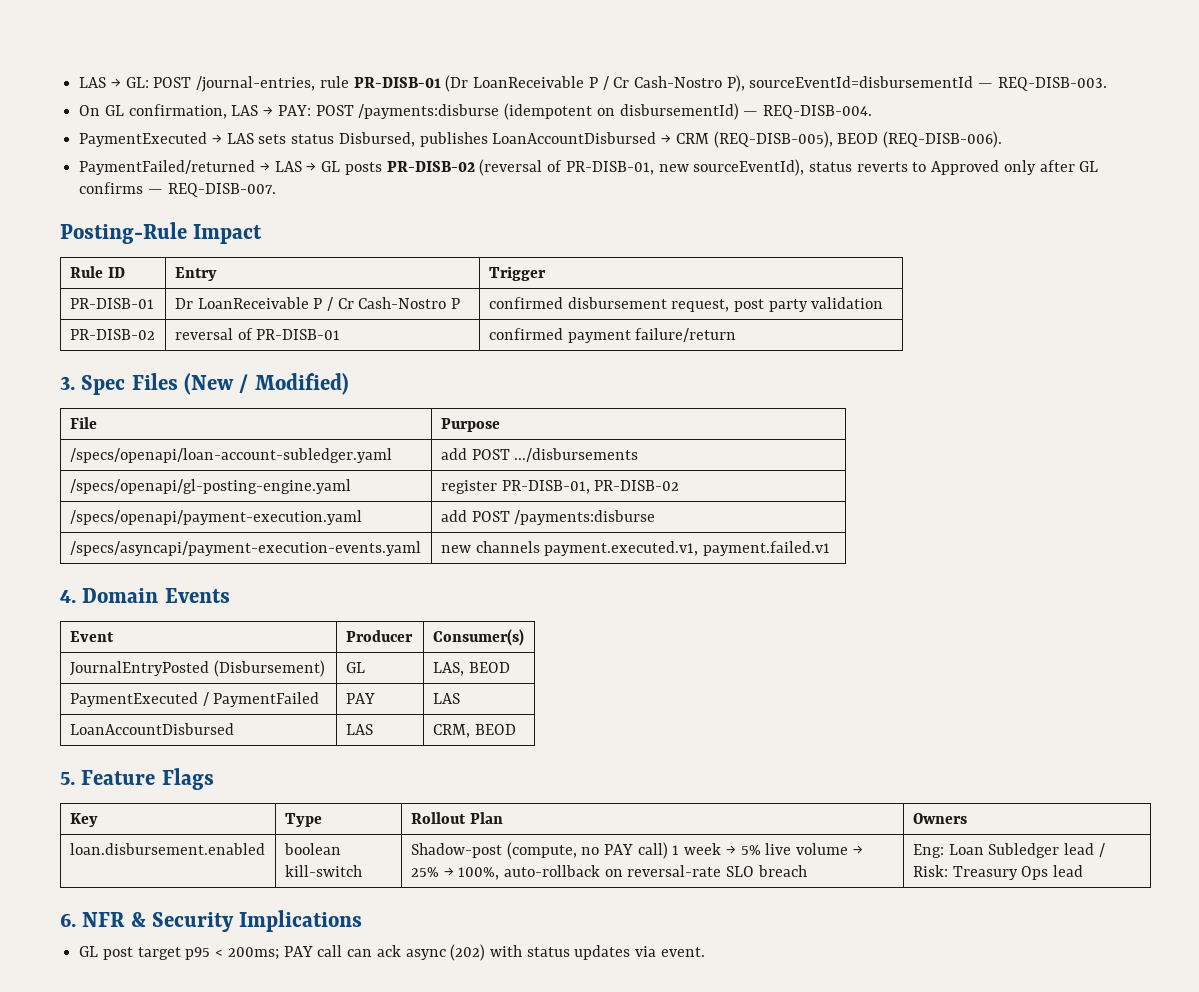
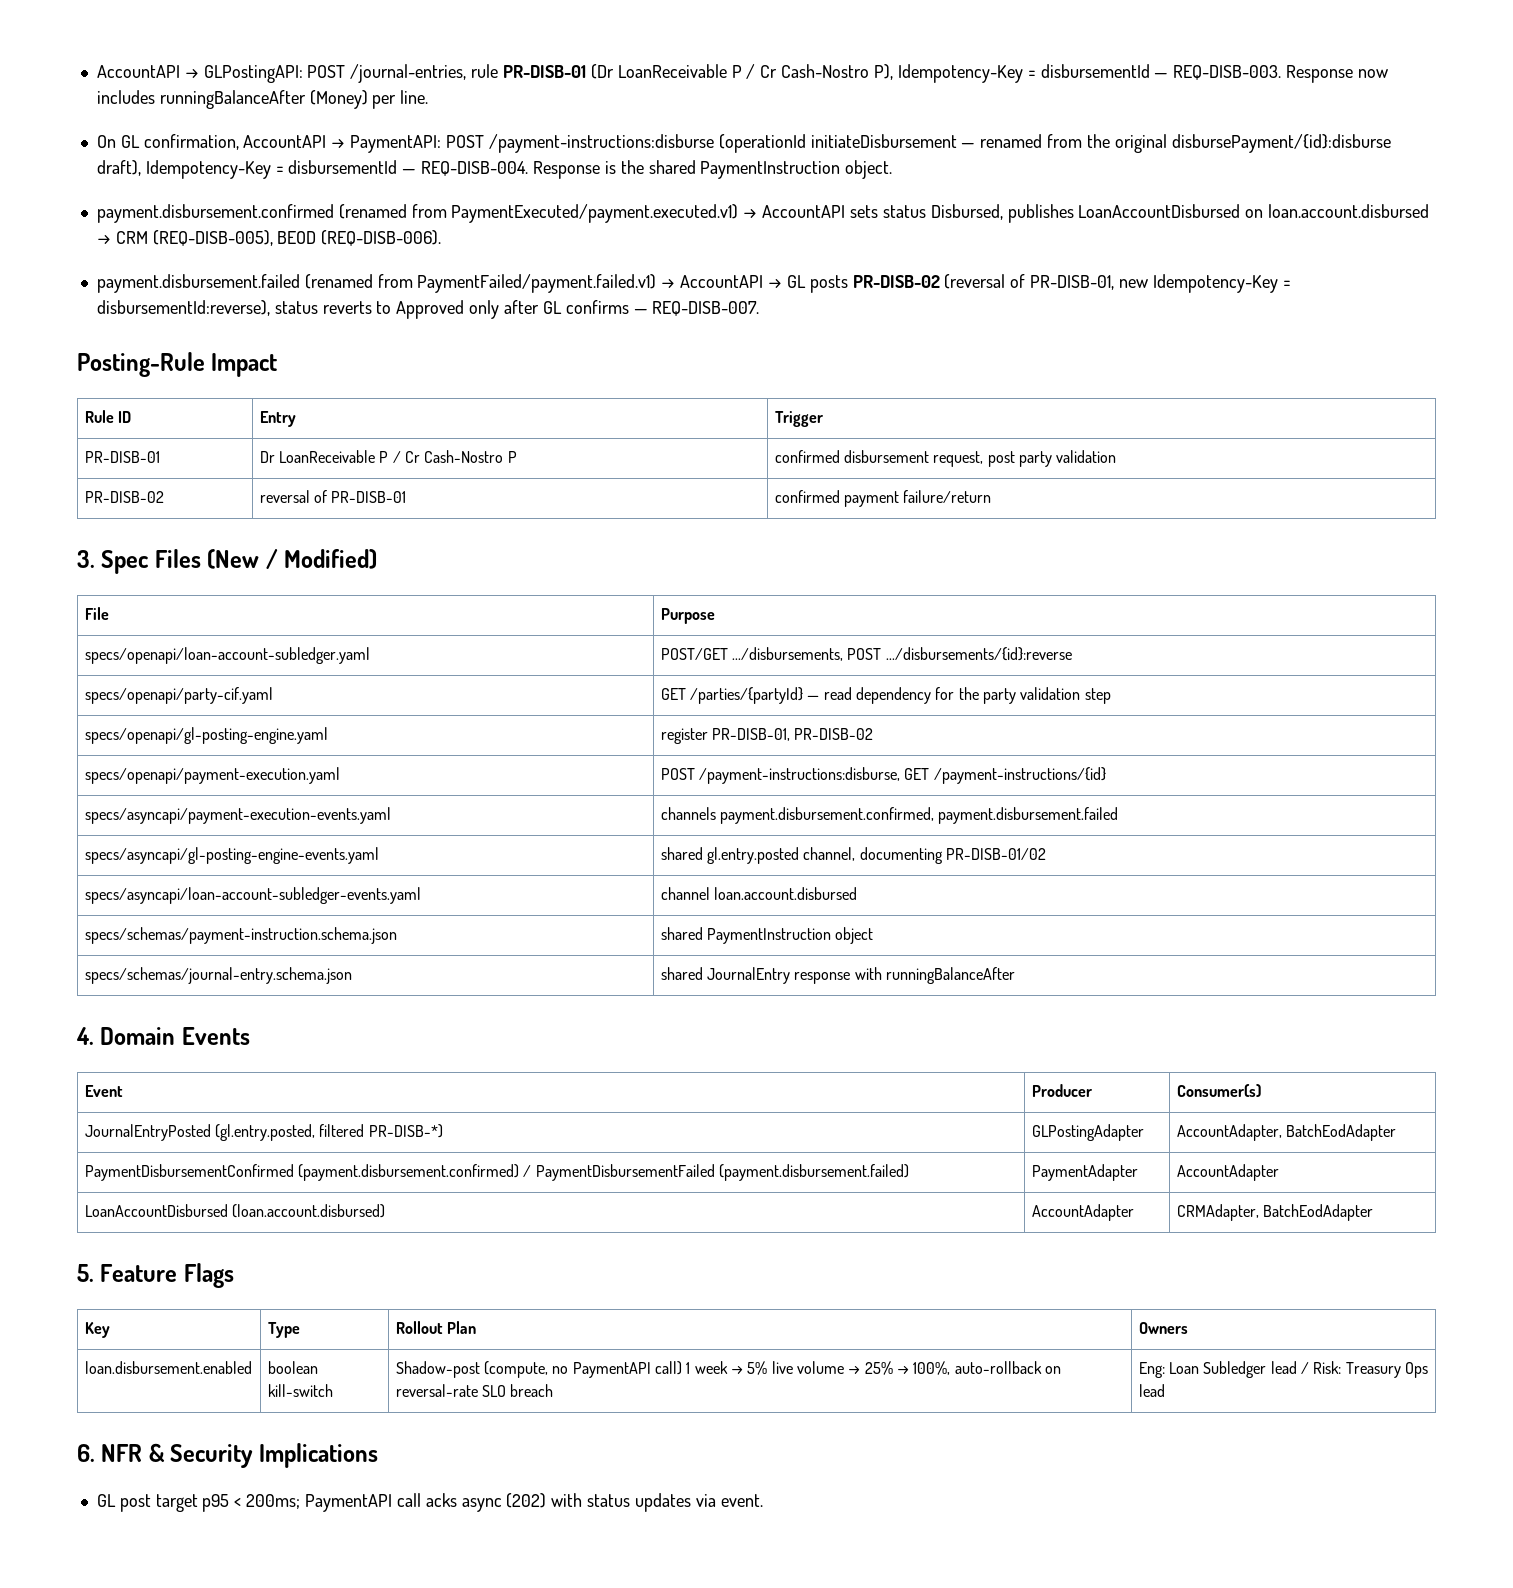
[79,77,149,88] LAS → GL: -> [96,65,303,83] AccountAPI → GLPostingAPI:
[749,76,974,88] sourceEventId=disbursementId -> [897,64,1150,83] Idempotency-Key = disbursementId
[79,103,872,120] [79,132,254,147] // On GL confirmation, LAS → PAY: POST /payments:disburse (idempotent on disbursementId) — REQ-DISB-004. // PaymentExecuted → LAS -> [1286,65,1388,83] [96,90,429,109] [96,134,1391,153] [96,160,893,179] [96,204,846,223] Response now includes runningBalanceAfter (Money) per line. // On GL confirmation, AccountAPI → PaymentAPI: POST /payment-instructions:disburse (operationId initiateDisbursement — renamed from the original disbursePayment/{id}:disburse draft), Idempotency-Key = disbursementId — REQ-DISB-004. Response is the shared PaymentInstruction object. // payment.disbursement.confirmed (renamed from PaymentExecuted/payment.executed.v1) → AccountAPI
(657, 138) none -> [1245,204,1430,218] on loan.account.disbursed
[79,160,302,175] PaymentFailed/returned → LAS -> [96,274,764,293] payment.disbursement.failed (renamed from PaymentFailed/payment.failed.v1) → AccountAPI
[693,159,805,176] sourceEventId), -> [1152,274,1291,293] [96,300,270,316] Idempotency-Key = disbursementId:reverse),
[69,448,392,463] [440,448,639,462] [69,479,351,494] [440,480,680,494] [69,510,362,525] [440,510,656,525] [69,541,421,556] [440,541,830,556] /specs/openapi/loan-account-subledger.yaml | add POST .../disbursements // /specs/openapi/gl-posting-engine.yaml | register PR-DISB-01, PR-DISB-02 // /specs/openapi/payment-execution.yaml | add POST /payments:disburse // /specs/asyncapi/payment-execution-events.yaml | new channels payment.executed.v1, payment.failed.v1 -> [84,647,370,664] [660,647,1072,661] [84,687,273,704] [660,687,1111,704] [84,727,328,744] [660,728,874,744] [84,767,340,784] [660,767,1106,784] [84,807,391,824] [660,807,1119,824] [84,847,379,864] [660,847,1047,864] [84,887,421,904] [660,887,858,900] [84,927,397,944] [660,927,874,944] [84,967,352,984] [660,967,1016,984] specs/openapi/loan-account-subledger.yaml | POST/GET .../disbursements, POST .../disbursements/{id}:reverse // specs/openapi/party-cif.yaml | GET /parties/{partyId} — read dependency for the party validation step // specs/openapi/gl-posting-engine.yaml | register PR-DISB-01, PR-DISB-02 // specs/openapi/payment-execution.yaml | POST /payment-instructions:disburse, GET /payment-instructions/{id} // specs/asyncapi/payment-execution-events.yaml | channels payment.disbursement.confirmed, payment.disbursement.failed // specs/asyncapi/gl-posting-engine-events.yaml | shared gl.entry.posted channel, documenting PR-DISB-01/02 // specs/asyncapi/loan-account-subledger-events.yaml | channel loan.account.disbursed // specs/schemas/payment-instruction.schema.json | shared PaymentInstruction object // specs/schemas/journal-entry.schema.json | shared JournalEntry response with runningBalanceAfter
[213,660,325,677] [345,662,365,673] [432,662,510,676] [69,692,320,707] [345,693,375,704] [432,693,460,704] [69,723,234,735] [345,724,373,735] [432,724,516,738] (Disbursement) | GL | LAS, BEOD // PaymentExecuted / PaymentFailed | PAY | LAS // LoanAccountDisbursed | LAS | CRM, BEOD -> [215,1124,443,1141] [1031,1124,1144,1141] [1176,1124,1397,1141] [84,1164,910,1181] [1031,1164,1138,1181] [1176,1164,1279,1181] [84,1204,386,1218] [1031,1204,1134,1221] [1176,1204,1374,1221] (gl.entry.posted, filtered PR-DISB-*) | GLPostingAdapter | AccountAdapter, BatchEodAdapter // PaymentDisbursementConfirmed (payment.disbursement.confirmed) / PaymentDisbursementFailed (payment.disbursement.failed) | PaymentAdapter | AccountAdapter // LoanAccountDisbursed (loan.account.disbursed) | AccountAdapter | CRMAdapter, BatchEodAdapter
[603,844,633,855] PAY -> [572,1362,651,1378] PaymentAPI
[283,945,401,957] PAY call can ack -> [304,1493,457,1512] PaymentAPI call acks

